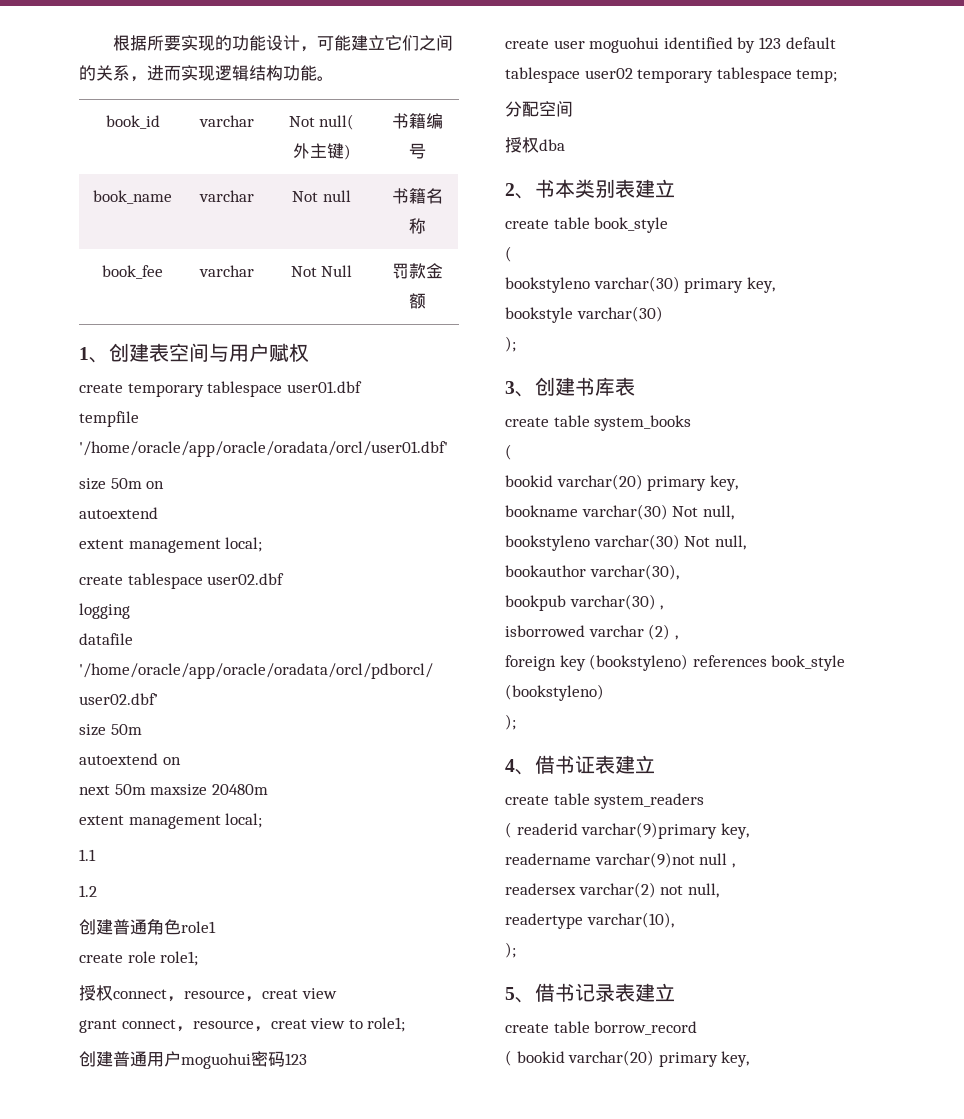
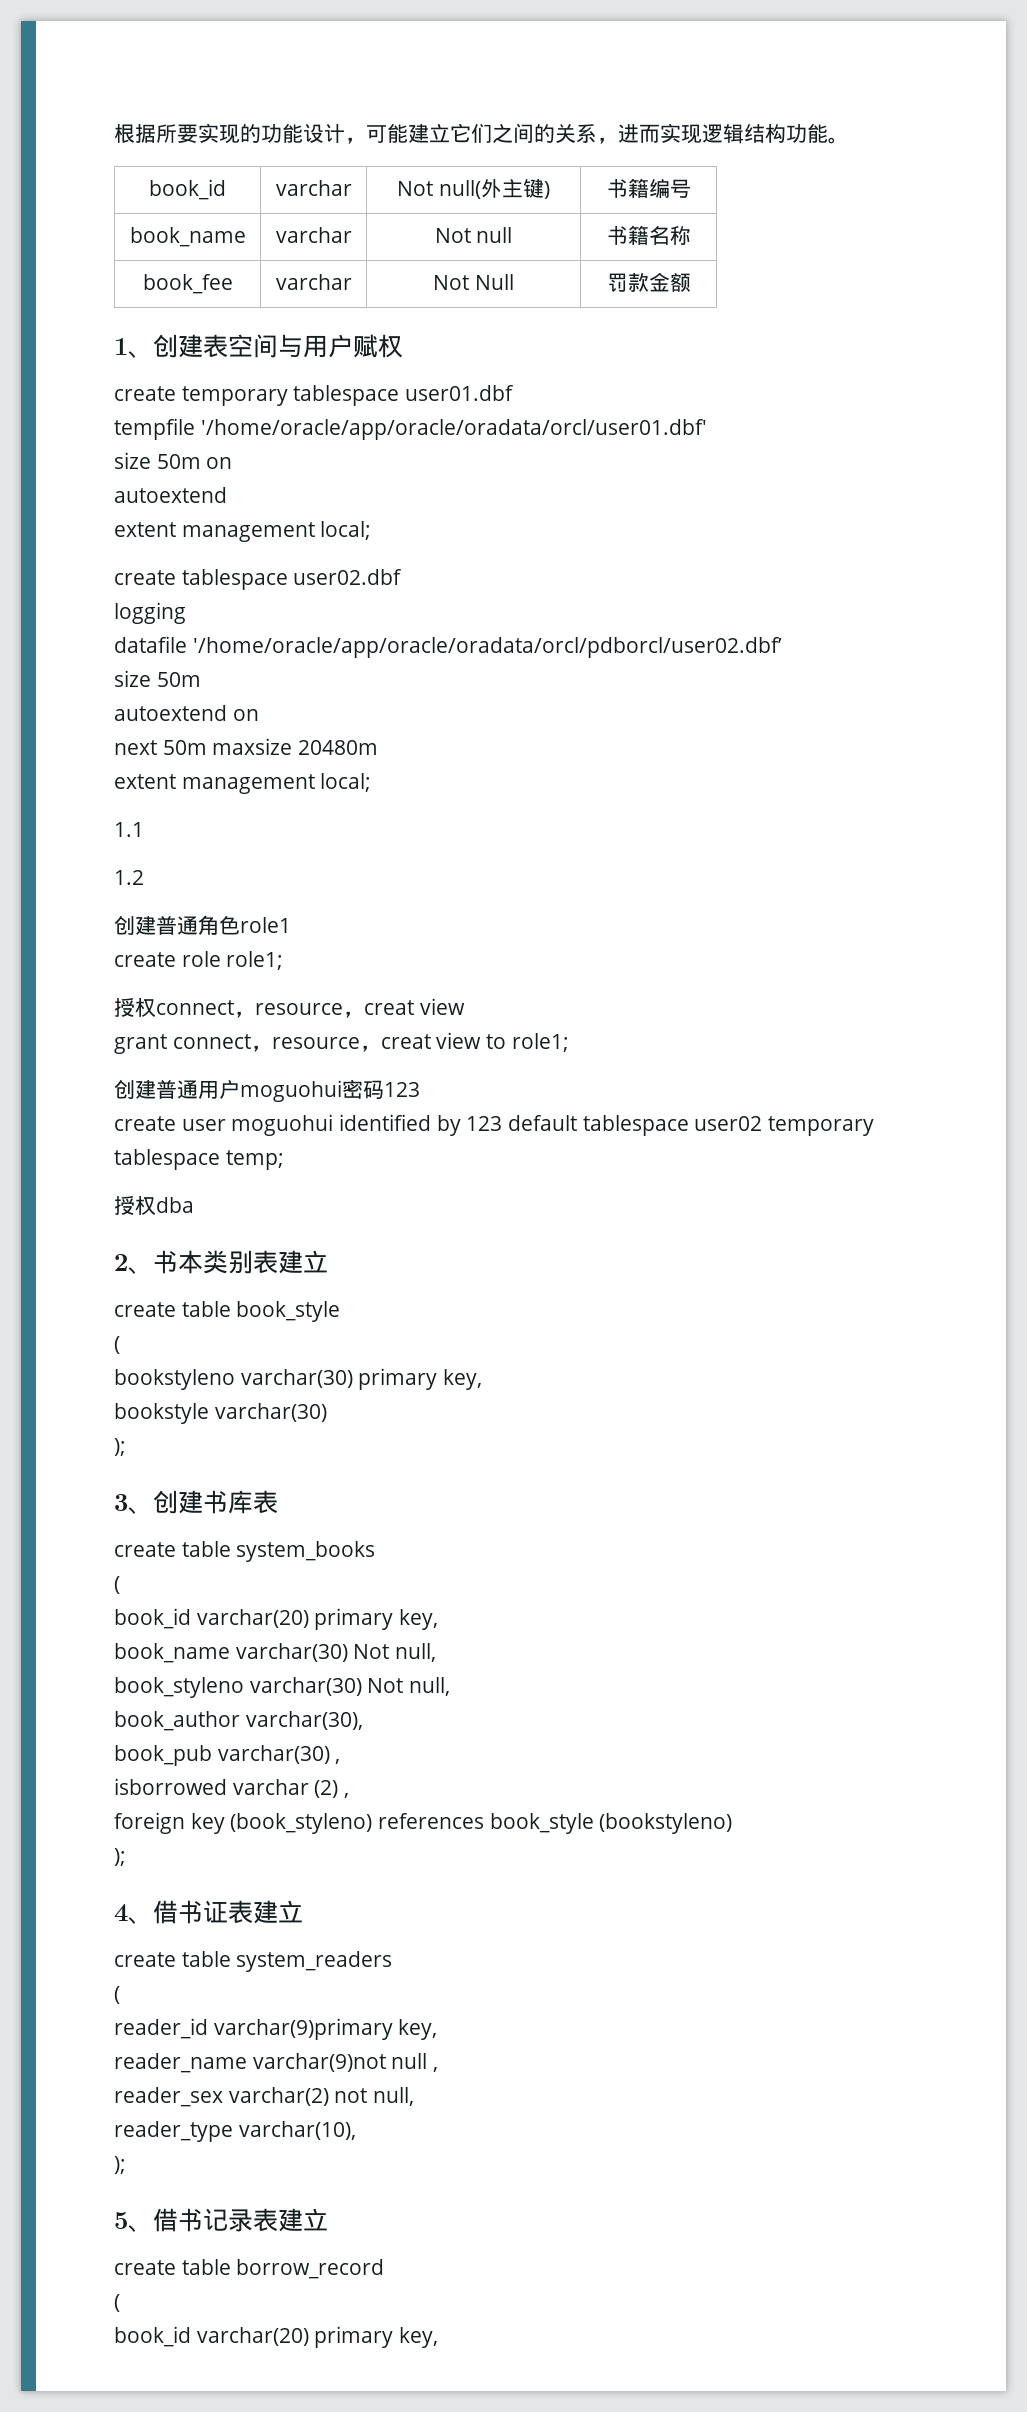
[505,101,573,117] // 分配空间 -> (284, 1160) none
[505,475,553,487] bookid -> [114,1608,191,1629] book_id
[505,504,734,520] [505,534,746,551] [505,565,586,577] bookname varchar(30) Not null, // bookstyleno varchar(30) Not null, // bookauthor -> [114,1643,437,1663] [114,1677,451,1698] [114,1711,240,1731] book_name varchar(30) Not null, // book_styleno varchar(30) Not null, // book_author
[505,595,566,611] bookpub -> [114,1745,212,1766] book_pub
[589,654,689,671] (bookstyleno) -> [230,1813,373,1834] (book_styleno)
[516,823,578,835] readerid -> [114,2018,208,2039] // reader_id
[505,853,591,865] readername -> [114,2053,247,2073] reader_name
[505,883,576,895] readersex -> [114,2087,223,2107] reader_sex
[505,913,583,929] readertype -> [114,2121,233,2142] reader_type
[516,1051,565,1063] bookid -> [114,2326,191,2347] // book_id

